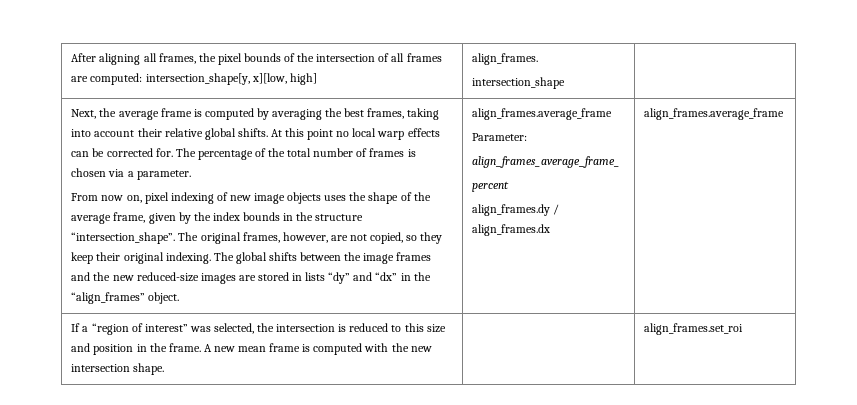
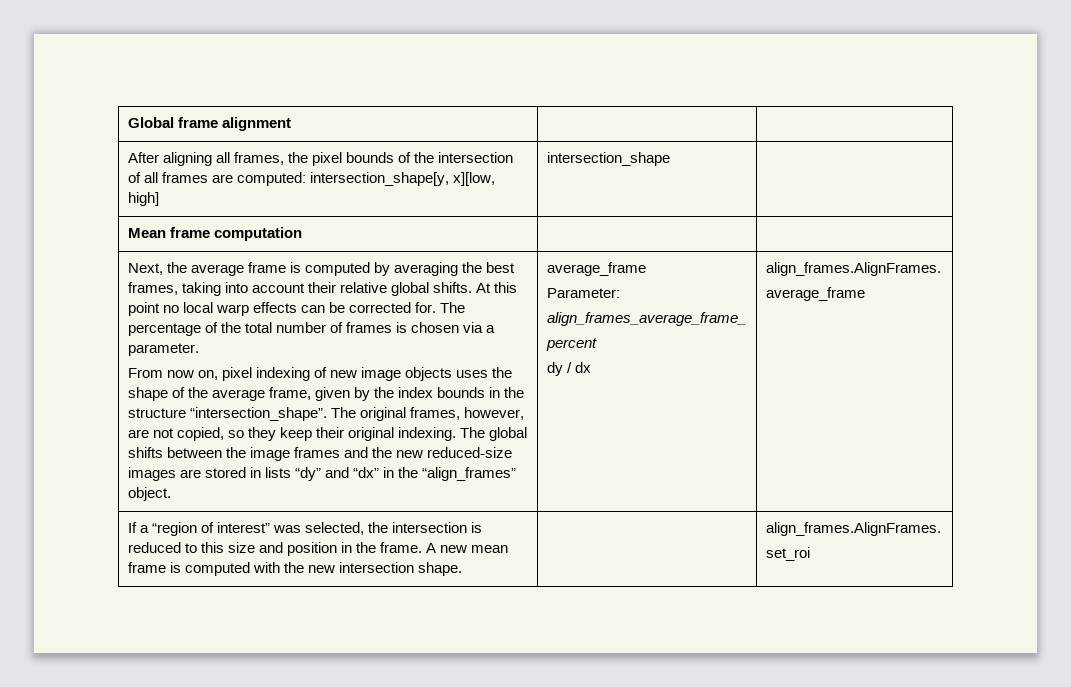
(71, 57) none -> [127,117,291,131] Global frame alignment | | //
[472,53,539,65] align_frames. // -> (159, 199) none
(566, 83) none -> [127,227,302,241] // Mean frame computation | |
[472,108,613,120] align_frames.average_frame -> [546,262,646,276] average_frame
[472,204,560,216] [472,224,551,236] [644,108,785,120] align_frames.dy / align_frames.dx | align_frames.average_frame -> [546,362,591,376] [765,262,941,276] [765,287,865,301] dy / dx | align_frames.AlignFrames. // average_frame
[644,323,744,335] align_frames.set_roi -> [765,522,941,536] [765,547,810,561] align_frames.AlignFrames. // set_roi

